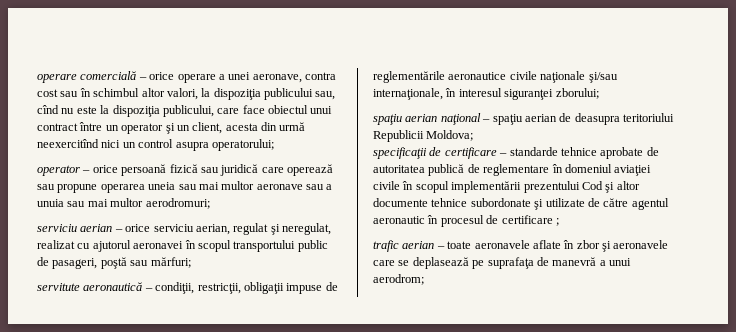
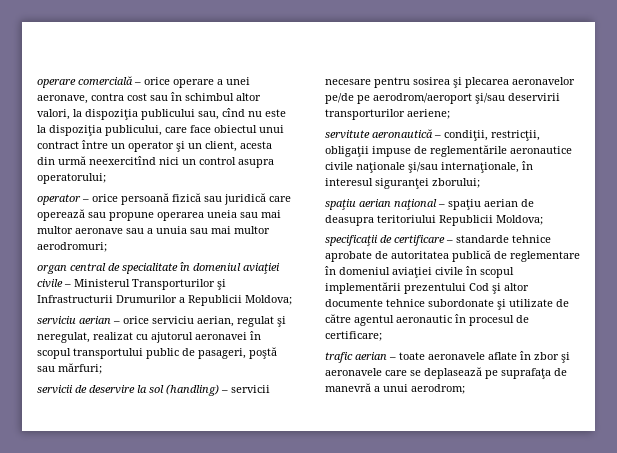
(210, 203) none -> [37,262,280,274] [37,279,226,290] [37,295,292,306] // organ central de specialitate în domeniul aviaţiei civile – Ministerul Transporturilor şi Infrastructurii Drumurilor a Republicii Moldova;
(191, 262) none -> [37,384,270,396] [325,77,575,88] [325,93,560,104] [325,109,450,120] // servicii de deservire la sol (handling) – servicii necesare pentru sosirea şi plecarea aeronavelor pe/de pe aerodrom/aeroport şi/sau deservirii transporturilor aeriene;
[501,215,559,226] certificare ; -> [325,331,382,341] certificare;

